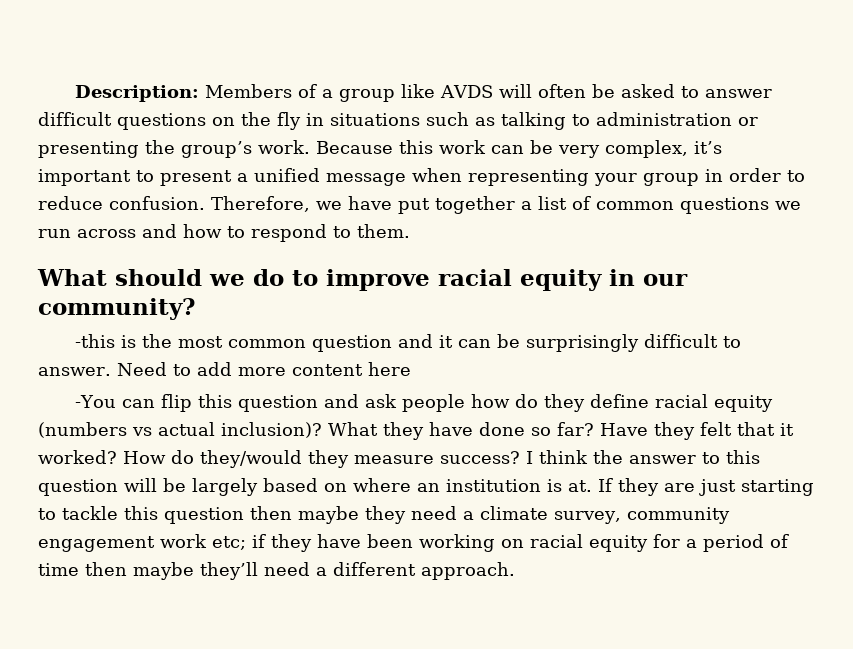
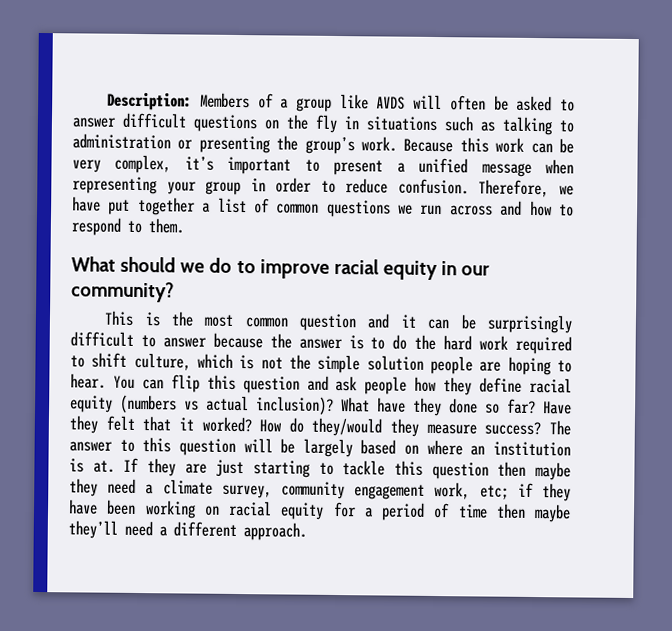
[75,334,116,348] -this -> [104,310,135,326] This
[38,362,411,376] [75,395,117,408] answer. Need to add more content here // -You -> [162,332,573,355] [70,352,572,376] [70,373,135,389] answer because the answer is to do the hard work required to shift culture, which is not the simple solution people are hoping to hear. You
[515,394,539,408] do -> (438, 384) none
[383,422,473,440] they have -> [377,397,442,417] have they
[526,450,623,464] I think the -> [549,420,571,436] The
[160,534,207,548] work -> [434,482,471,500] work,

